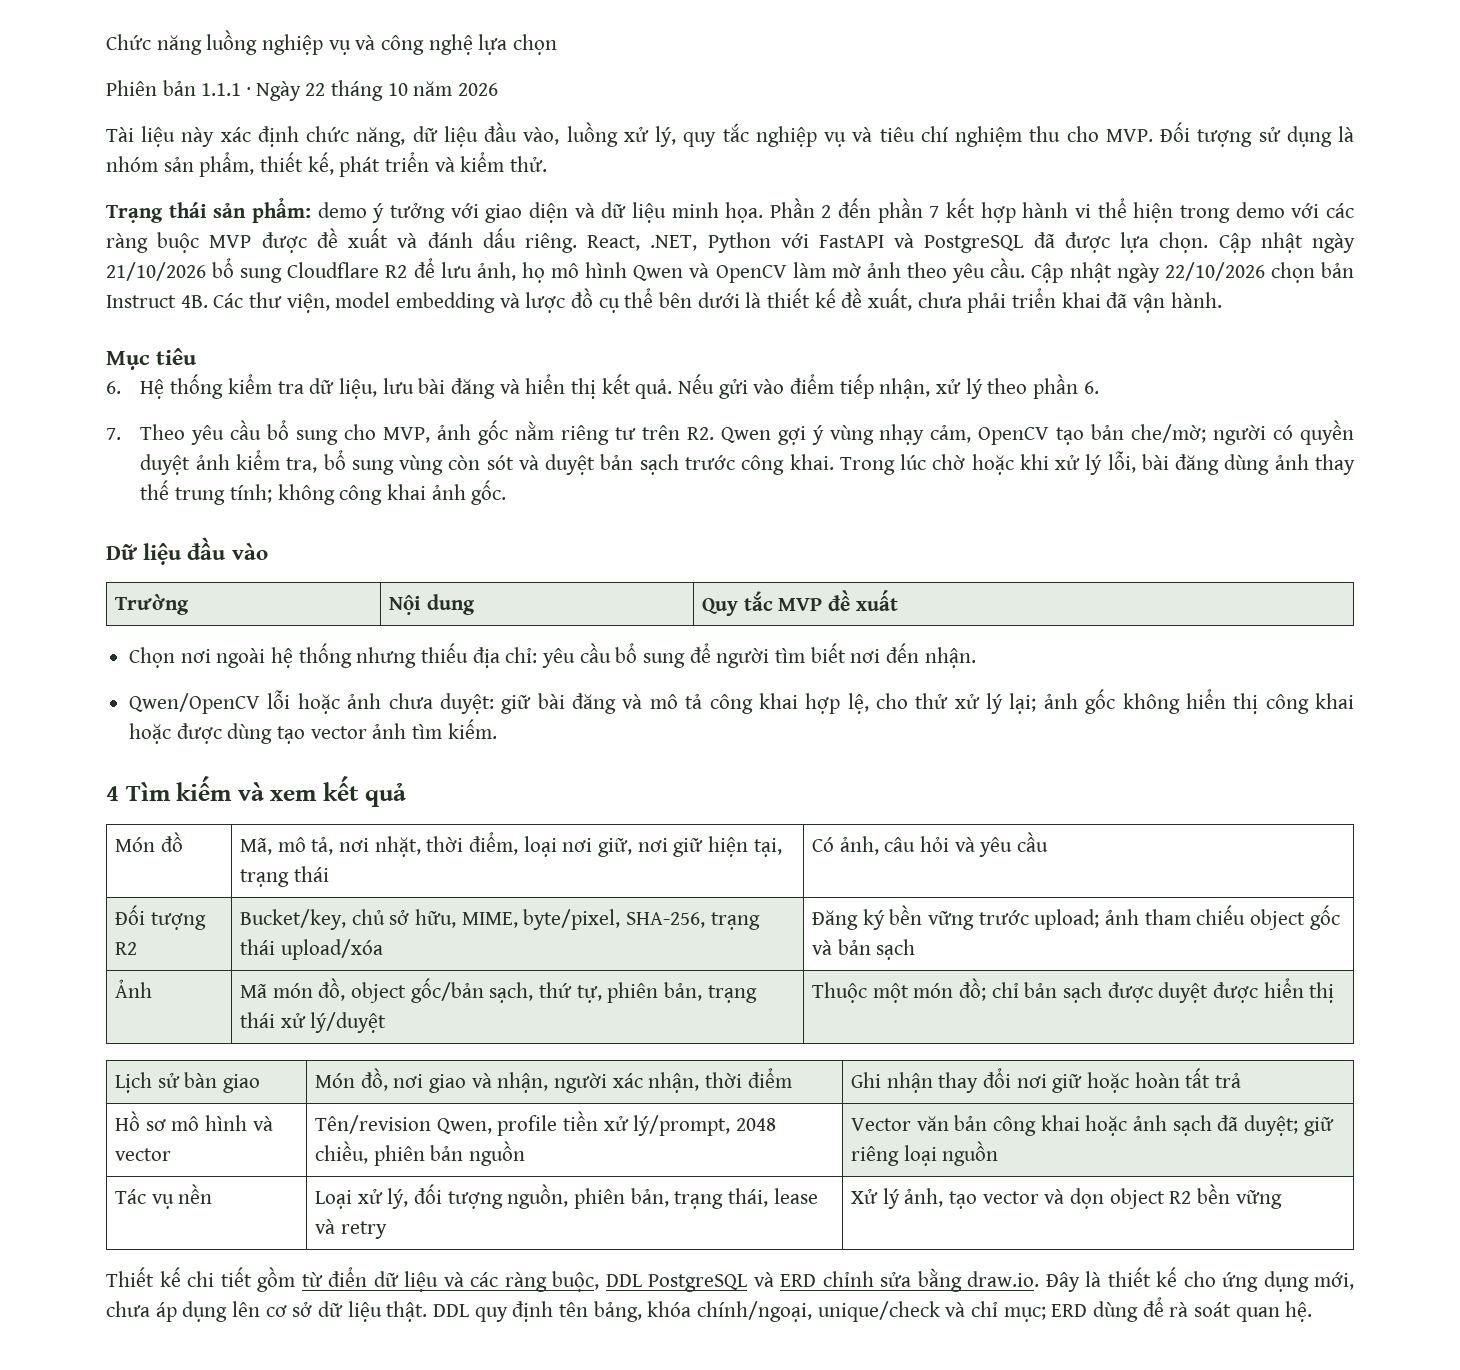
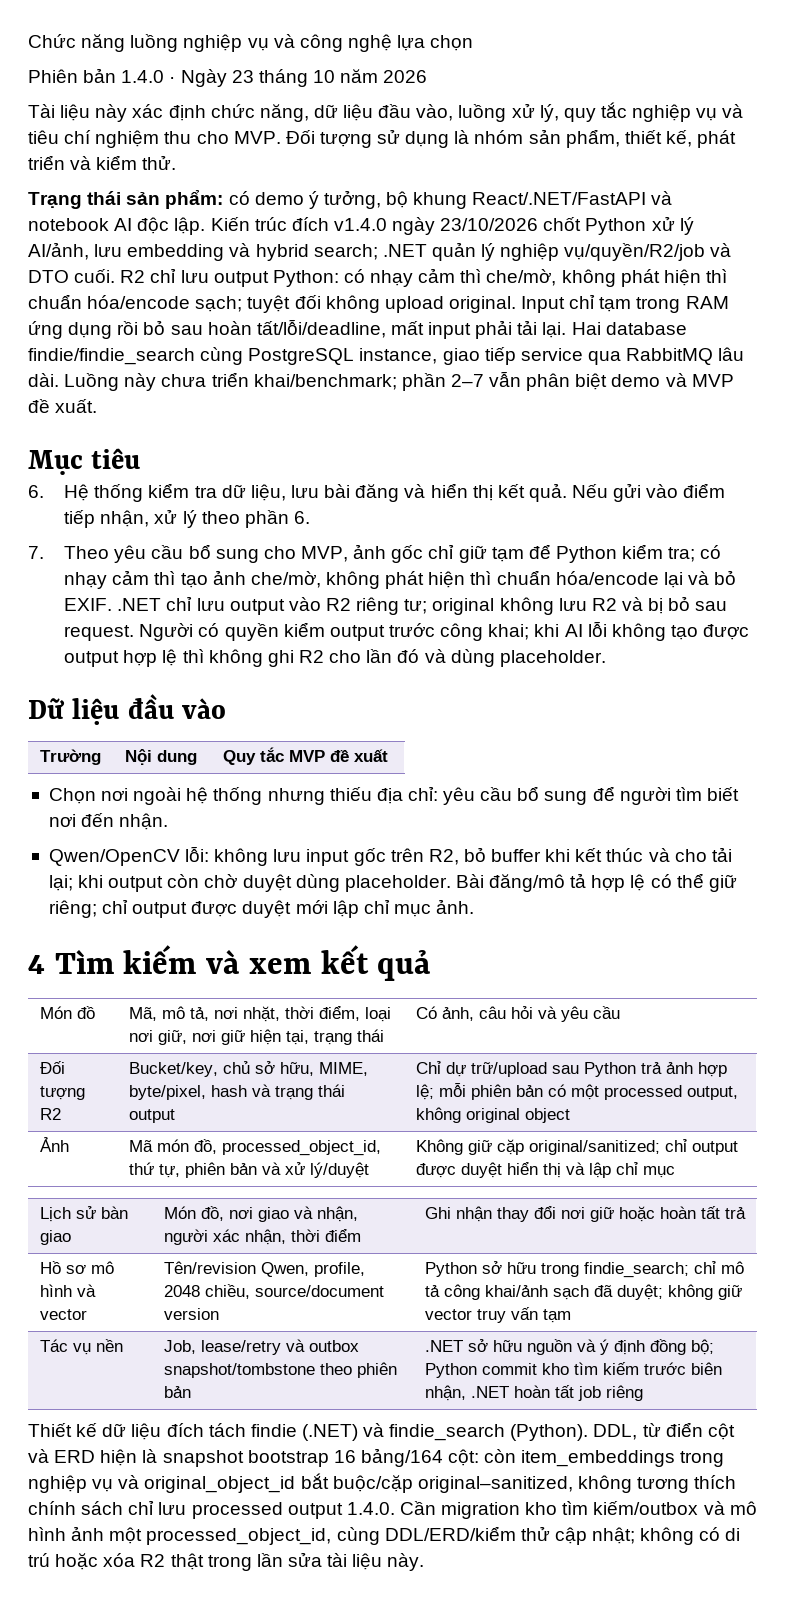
[201,83,242,96] 1.1.1 -> [121,70,165,83] 1.4.0
[305,83,326,96] 22 -> [231,70,254,83] 23
(311, 210) none -> [228,191,250,205] có
[389,198,1354,223] [106,228,1355,253] [106,258,1354,283] [106,288,1222,313] tưởng với giao diện và dữ liệu minh họa. Phần 2 đến phần 7 kết hợp hành vi thể hiện trong demo với các ràng buộc MVP được đề xuất và đánh dấu riêng. React, .NET, Python với FastAPI và PostgreSQL đã được lựa chọn. Cập nhật ngày 21/10/2026 bổ sung Cloudflare R2 để lưu ảnh, họ mô hình Qwen và OpenCV làm mờ ảnh theo yêu cầu. Cập nhật ngày 22/10/2026 chọn bản Instruct 4B. Các thư viện, model embedding và lược đồ cụ thể bên dưới là thiết kế đề xuất, chưa phải triển khai đã vận hành. -> [323,190,673,209] [28,216,694,235] [28,242,732,261] [28,268,727,287] [28,294,729,313] [28,319,687,339] [28,347,745,365] [28,371,734,391] [28,399,98,413] tưởng, bộ khung React/.NET/FastAPI và notebook AI độc lập. Kiến trúc đích v1.4.0 ngày 23/10/2026 chốt Python xử lý AI/ảnh, lưu embedding và hybrid search; .NET quản lý nghiệp vụ/quyền/R2/job và DTO cuối. R2 chỉ lưu output Python: có nhạy cảm thì che/mờ, không phát hiện thì chuẩn hóa/encode sạch; tuyệt đối không upload original. Input chỉ tạm trong RAM ứng dụng rồi bỏ sau hoàn tất/lỗi/deadline, mất input phải tải lại. Hai database findie/findie_search cùng PostgreSQL instance, giao tiếp service qua RabbitMQ lâu dài. Luồng này chưa triển khai/benchmark; phần 2–7 vẫn phân biệt demo và MVP đề xuất.
[514,420,1354,445] [140,450,1355,475] [140,480,507,505] nằm riêng tư trên R2. Qwen gợi ý vùng nhạy cảm, OpenCV tạo bản che/mờ; người có quyền duyệt ảnh kiểm tra, bổ sung vùng còn sót và duyệt bản sạch trước công khai. Trong lúc chờ hoặc khi xử lý lỗi, bài đăng dùng ảnh thay thế trung tính; không công khai ảnh gốc. -> [428,544,722,563] [64,570,737,589] [64,596,728,615] [64,621,750,641] [64,649,606,667] chỉ giữ tạm để Python kiểm tra; có nhạy cảm thì tạo ảnh che/mờ, không phát hiện thì chuẩn hóa/encode lại và bỏ EXIF. .NET chỉ lưu output vào R2 riêng tư; original không lưu R2 và bị bỏ sau request. Người có quyền kiểm output trước công khai; khi AI lỗi không tạo được output hợp lệ thì không ghi R2 cho lần đó và dùng placeholder.
[267,689,1354,714] [129,719,497,744] lỗi hoặc ảnh chưa duyệt: giữ bài đăng và mô tả công khai hợp lệ, cho thử xử lý lại; ảnh gốc không hiển thị công khai hoặc được dùng tạo vector ảnh tìm kiếm. -> [185,846,732,866] [48,873,737,892] [48,899,475,918] lỗi: không lưu input gốc trên R2, bỏ buffer khi kết thúc và cho tải lại; khi output còn chờ duyệt dùng placeholder. Bài đăng/mô tả hợp lệ có thể giữ riêng; chỉ output được duyệt mới lập chỉ mục ảnh.
[626,912,760,930] [240,939,383,960] [812,905,1340,930] [812,939,916,960] [115,979,153,998] [240,978,757,1003] [240,1012,387,1033] [812,978,1335,1003] SHA-256, trạng thái upload/xóa | Đăng ký bền vững trước upload; ảnh tham chiếu object gốc và bản sạch // Ảnh | Mã món đồ, object gốc/bản sạch, thứ tự, phiên bản, trạng thái xử lý/duyệt | Thuộc một món đồ; chỉ bản sạch được duyệt được hiển thị -> [210,1084,345,1100] [128,1109,175,1123] [415,1061,727,1077] [415,1083,738,1100] [415,1107,570,1123] [39,1137,69,1152] [128,1139,381,1156] [128,1162,369,1178] [415,1139,738,1155] [415,1162,675,1178] hash và trạng thái output | Chỉ dự trữ/upload sau Python trả ảnh hợp lệ; mỗi phiên bản có một processed output, không original object // Ảnh | Mã món đồ, processed_object_id, thứ tự, phiên bản và xử lý/duyệt | Không giữ cặp original/sanitized; chỉ output được duyệt hiển thị và lập chỉ mục
[497,1111,777,1136] [315,1141,526,1166] [851,1115,1334,1136] [851,1141,999,1166] [115,1184,213,1209] [315,1184,818,1209] [315,1219,387,1239] [851,1184,1282,1209] [106,1267,1354,1292] [106,1297,1313,1322] profile tiền xử lý/prompt, 2048 chiều, phiên bản nguồn | Vector văn bản công khai hoặc ảnh sạch đã duyệt; giữ riêng loại nguồn // Tác vụ nền | Loại xử lý, đối tượng nguồn, phiên bản, trạng thái, lease và retry | Xử lý ảnh, tạo vector và dọn object R2 bền vững // Thiết kế chi tiết gồm từ điển dữ liệu và các ràng buộc, DDL PostgreSQL và ERD chỉnh sửa bằng draw.io. Đây là thiết kế cho ứng dụng mới, chưa áp dụng lên cơ sở dữ liệu thật. DDL quy định tên bảng, khóa chính/ngoại, unique/check và chỉ mục; ERD dùng để rà soát quan hệ. -> [313,1262,365,1277] [163,1284,384,1299] [163,1308,219,1320] [424,1261,744,1278] [424,1284,742,1300] [424,1307,571,1323] [39,1339,123,1355] [163,1339,359,1355] [163,1362,397,1378] [163,1386,191,1398] [424,1339,714,1355] [424,1362,722,1378] [424,1385,643,1401] [28,1422,735,1441] [28,1448,725,1467] [28,1473,737,1493] [28,1500,757,1519] [28,1526,741,1545] [28,1552,425,1571] profile, 2048 chiều, source/document version | Python sở hữu trong findie_search; chỉ mô tả công khai/ảnh sạch đã duyệt; không giữ vector truy vấn tạm // Tác vụ nền | Job, lease/retry và outbox snapshot/tombstone theo phiên bản | .NET sở hữu nguồn và ý định đồng bộ; Python commit kho tìm kiếm trước biên nhận, .NET hoàn tất job riêng // Thiết kế dữ liệu đích tách findie (.NET) và findie_search (Python). DDL, từ điển cột và ERD hiện là snapshot bootstrap 16 bảng/164 cột: còn item_embeddings trong nghiệp vụ và original_object_id bắt buộc/cặp original–sanitized, không tương thích chính sách chỉ lưu processed output 1.4.0. Cần migration kho tìm kiếm/outbox và mô hình ảnh một processed_object_id, cùng DDL/ERD/kiểm thử cập nhật; không có di trú hoặc xóa R2 thật trong lần sửa tài liệu này.

